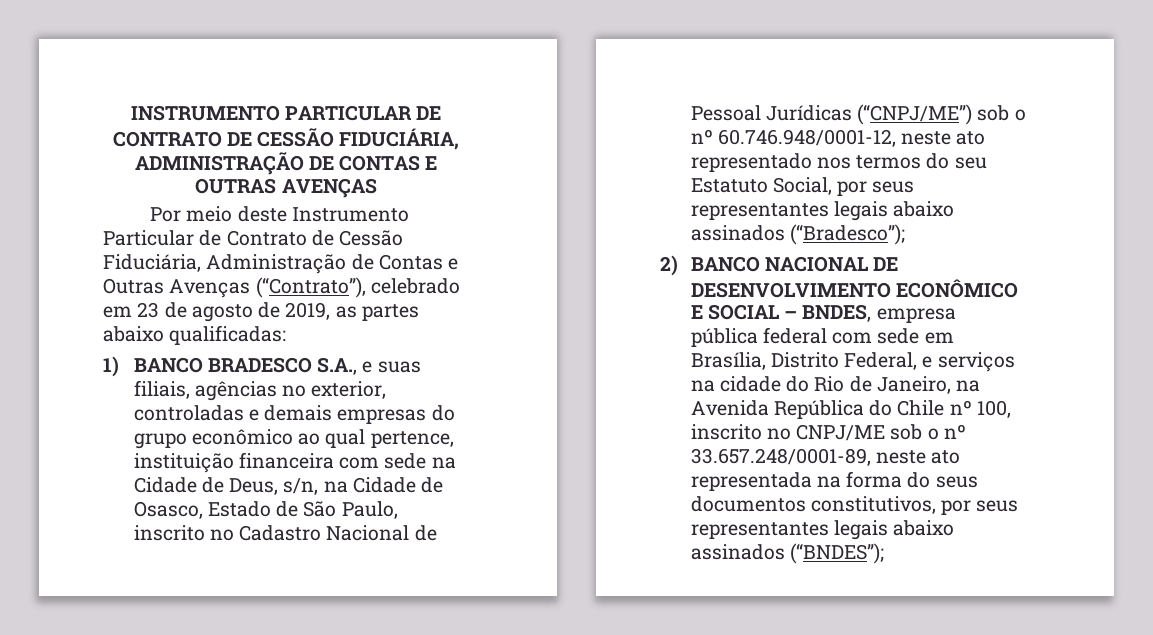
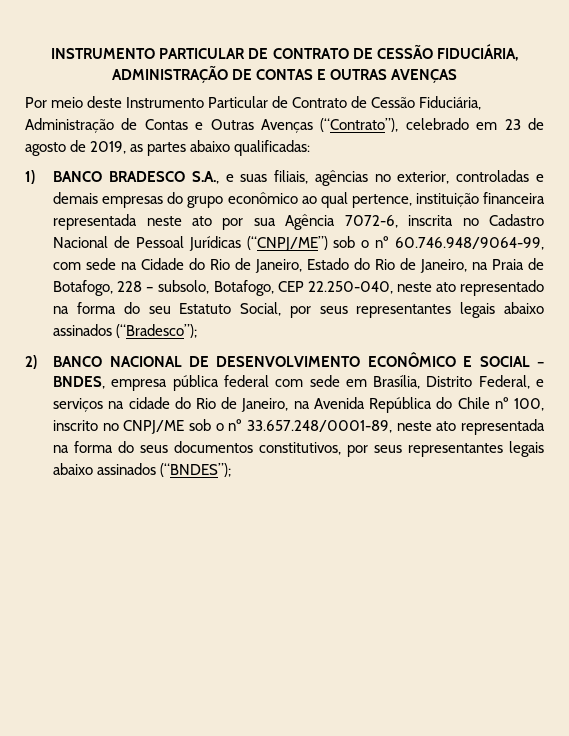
[339,453,456,469] [133,477,444,495] [133,501,398,519] [133,525,205,541] com sede na Cidade de Deus, s/n, na Cidade de Osasco, Estado de São Paulo, inscrito -> [53,214,454,230] representada neste ato por sua Agência 7072-6, inscrita
[717,129,896,147] 60.746.948/0001-12, -> [395,237,544,250] [53,258,544,273] [53,280,393,296] 60.746.948/9064-99, com sede na Cidade do Rio de Janeiro, Estado do Rio de Janeiro, na Praia de Botafogo, 228 – subsolo, Botafogo, CEP 22.250-040,
[816,155,922,169] nos termos -> [53,302,116,314] na forma

